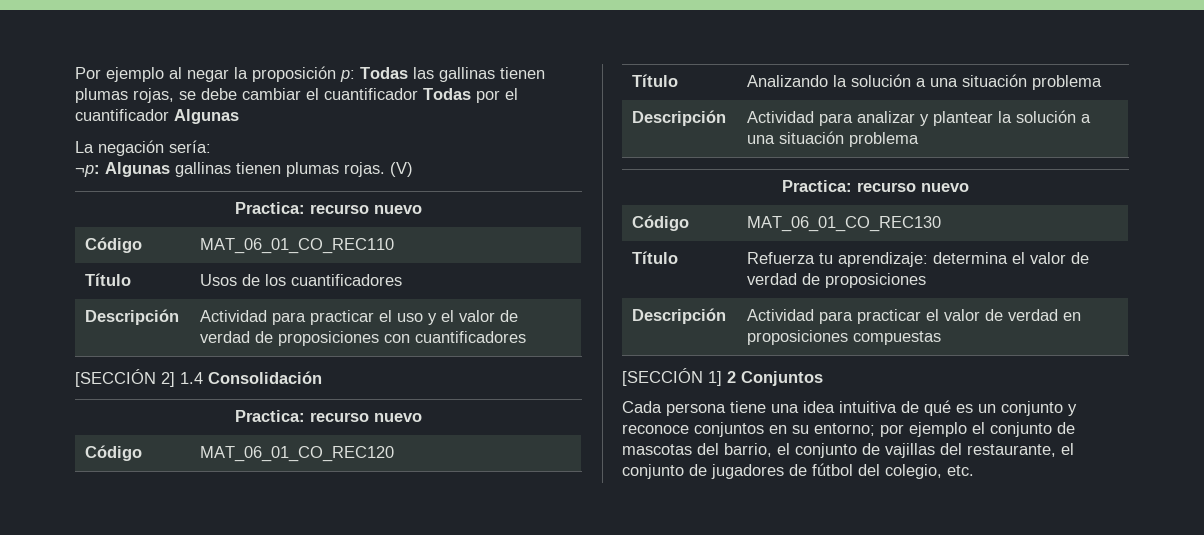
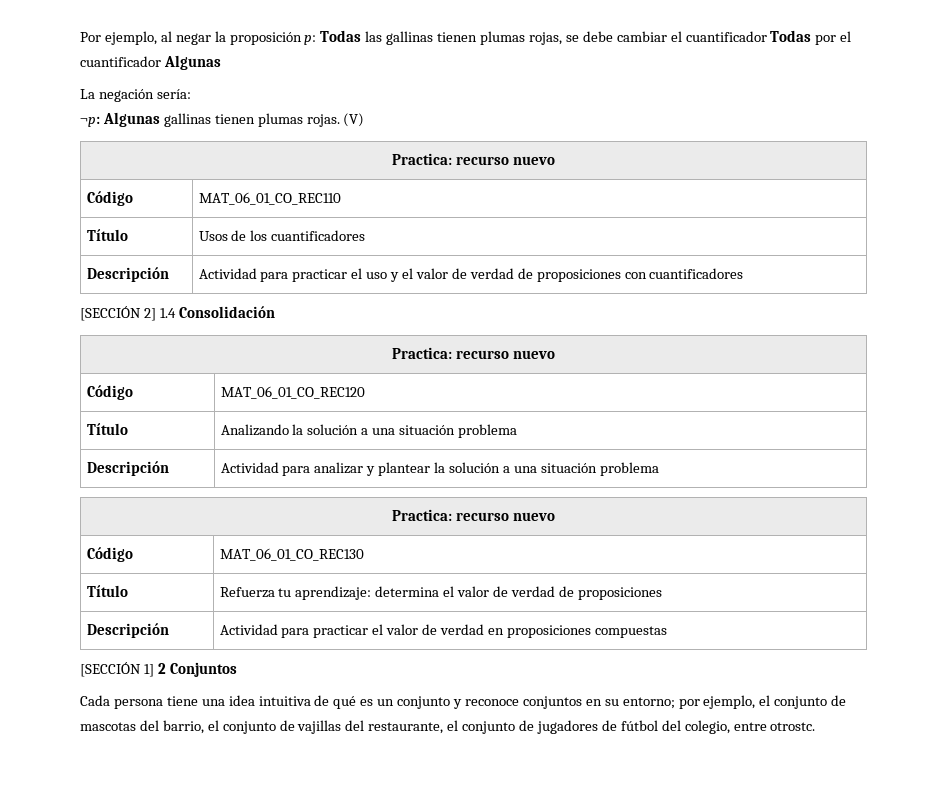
[106,67,164,82] ejemplo -> [104,31,157,45] ejemplo,
[909,422,967,437] ejemplo -> [703,695,756,709] ejemplo,
[947,465,974,476] etc. -> [733,722,816,731] entre otrostc.

